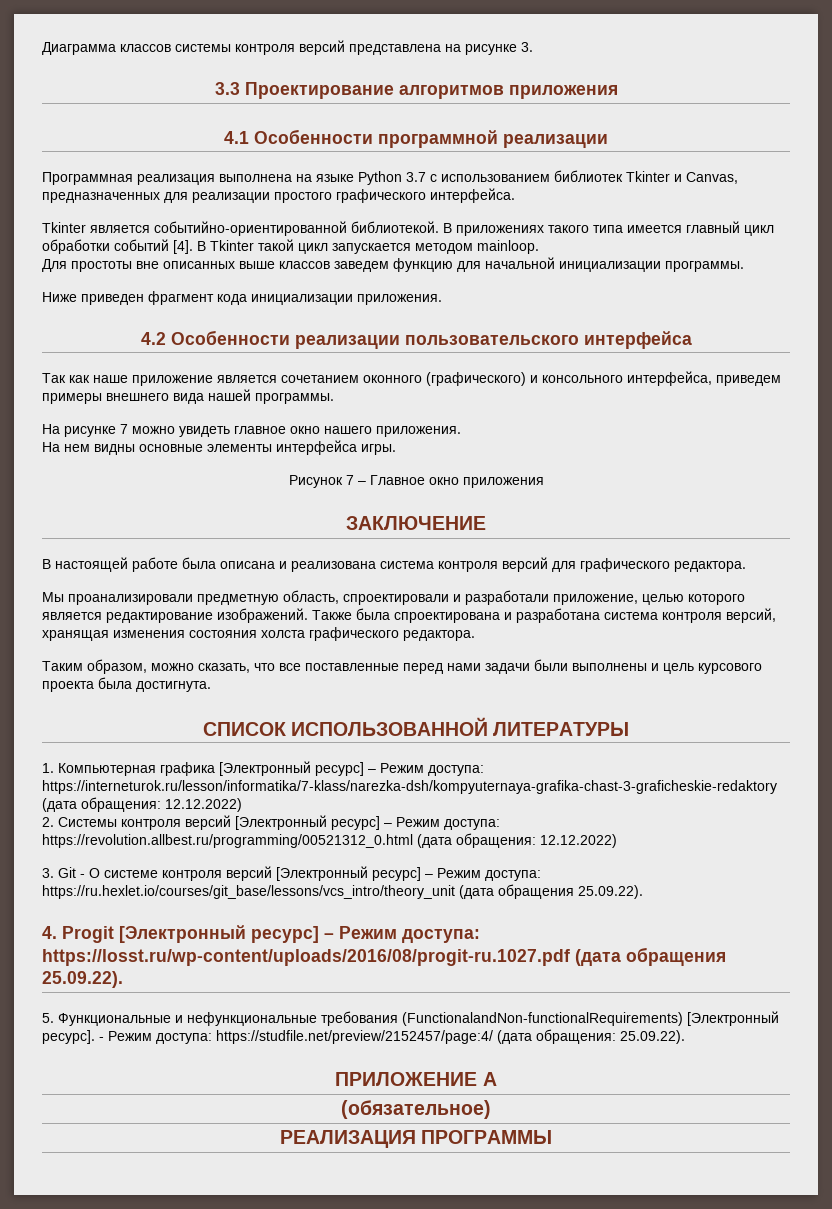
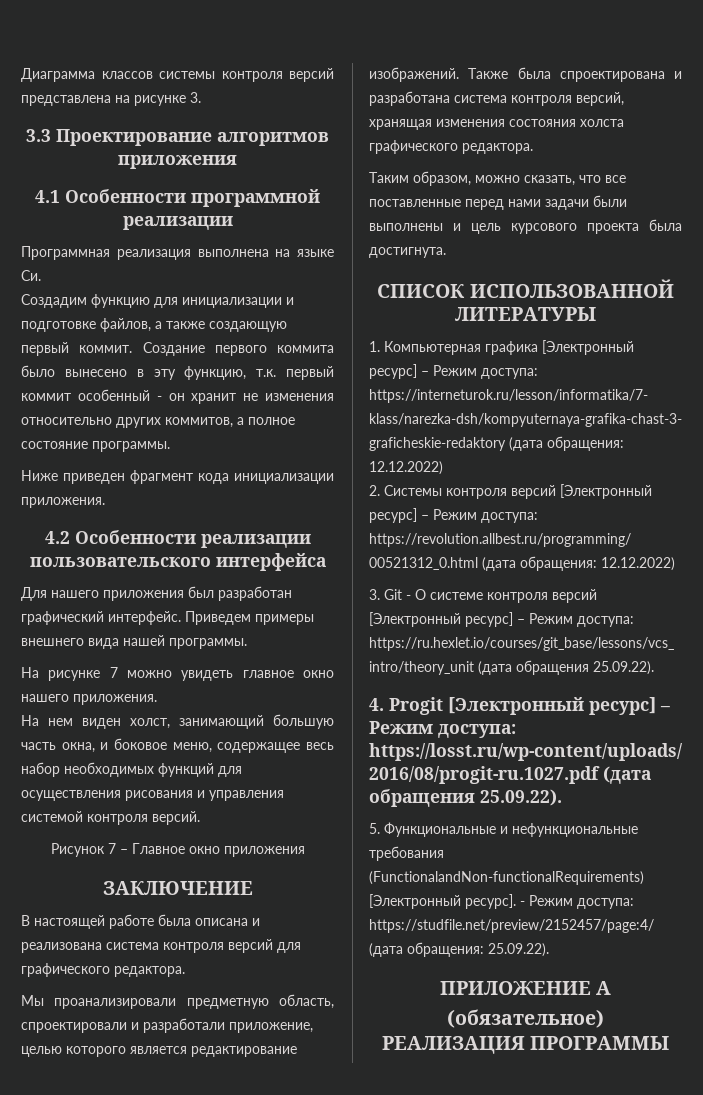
[358,170,738,185] [42,188,515,203] [42,221,774,236] [42,239,539,254] [42,257,661,272] Python 3.7 с использованием библиотек Tkinter и Canvas, предназначенных для реализации простого графического интерфейса. // Tkinter является событийно-ориентированной библиотекой. В приложениях такого типа имеется главный цикл обработки событий [4]. В Tkinter такой цикл запускается методом mainloop. // Для простоты вне описанных выше классов заведем функцию для начальной инициализации -> [21,270,41,281] [21,294,294,308] [21,318,287,332] [21,342,334,356] [21,365,334,380] [21,389,335,404] [21,417,295,428] [21,441,88,449] Си. // Создадим функцию для инициализации и подготовке файлов, а также создающую первый коммит. Создание первого коммита было вынесено в эту функцию, т.к. первый коммит особенный - он хранит не изменения относительно других коммитов, а полное состояние
[42,371,781,386] Так как наше приложение является сочетанием оконного (графического) и консольного интерфейса, приведем -> [21,586,292,601] [21,611,251,625] Для нашего приложения был разработан графический интерфейс. Приведем
[94,440,396,455] видны основные элементы интерфейса игры. -> [82,714,334,729] [21,738,334,753] [21,762,242,777] [21,790,284,801] [21,811,200,825] виден холст, занимающий большую часть окна, и боковое меню, содержащее весь набор необходимых функций для осуществления рисования и управления системой контроля версий.

